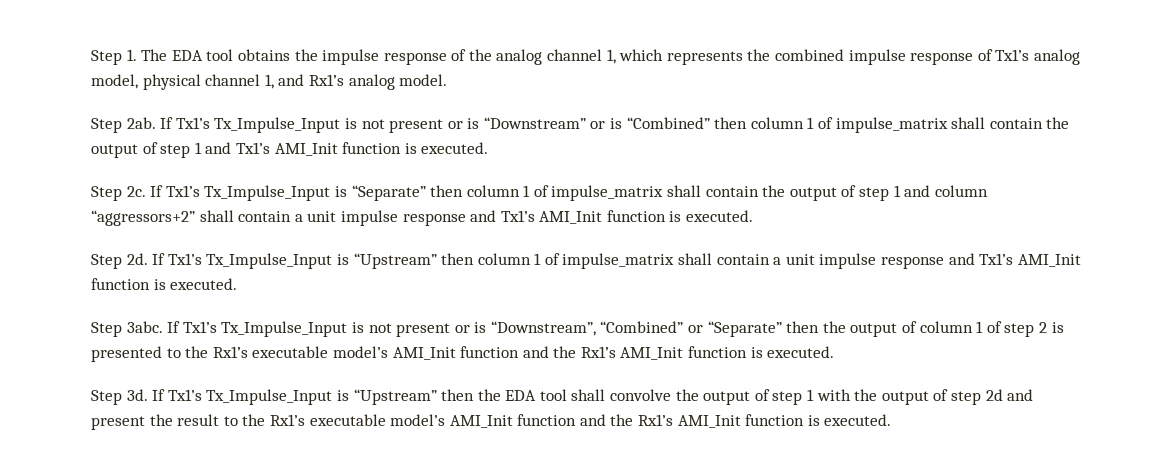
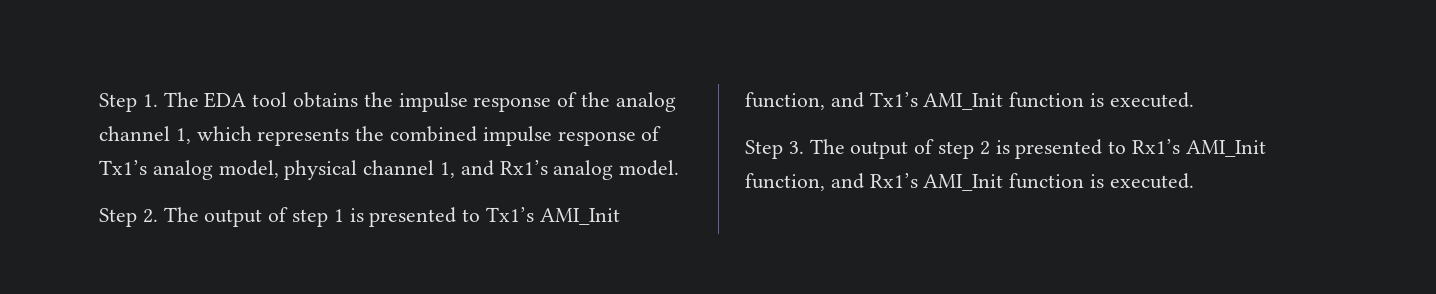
[126,117,1070,133] [91,142,489,158] [91,185,988,201] [91,210,754,226] [91,253,1081,269] [91,278,238,290] [91,321,1064,337] [91,346,835,362] [91,389,1034,405] [91,414,892,430] 2ab. If Tx1’s Tx_Impulse_Input is not present or is “Downstream” or is “Combined” then column 1 of impulse_matrix shall contain the output of step 1 and Tx1’s AMI_Init function is executed. // Step 2c. If Tx1’s Tx_Impulse_Input is “Separate” then column 1 of impulse_matrix shall contain the output of step 1 and column “aggressors+2” shall contain a unit impulse response and Tx1’s AMI_Init function is executed. // Step 2d. If Tx1’s Tx_Impulse_Input is “Upstream” then column 1 of impulse_matrix shall contain a unit impulse response and Tx1’s AMI_Init function is executed. // Step 3abc. If Tx1’s Tx_Impulse_Input is not present or is “Downstream”, “Combined” or “Separate” then the output of column 1 of step 2 is presented to the Rx1’s executable model’s AMI_Init function and the Rx1’s AMI_Init function is executed. // Step 3d. If Tx1’s Tx_Impulse_Input is “Upstream” then the EDA tool shall convolve the output of step 1 with the output of step 2d and present the result to the Rx1’s executable model’s AMI_Init function and the Rx1’s AMI_Init function is executed. -> [142,207,620,227] [745,92,1194,110] [745,139,1266,159] [745,173,1194,191] 2. The output of step 1 is presented to Tx1’s AMI_Init function, and Tx1’s AMI_Init function is executed. // Step 3. The output of step 2 is presented to Rx1’s AMI_Init function, and Rx1’s AMI_Init function is executed.

